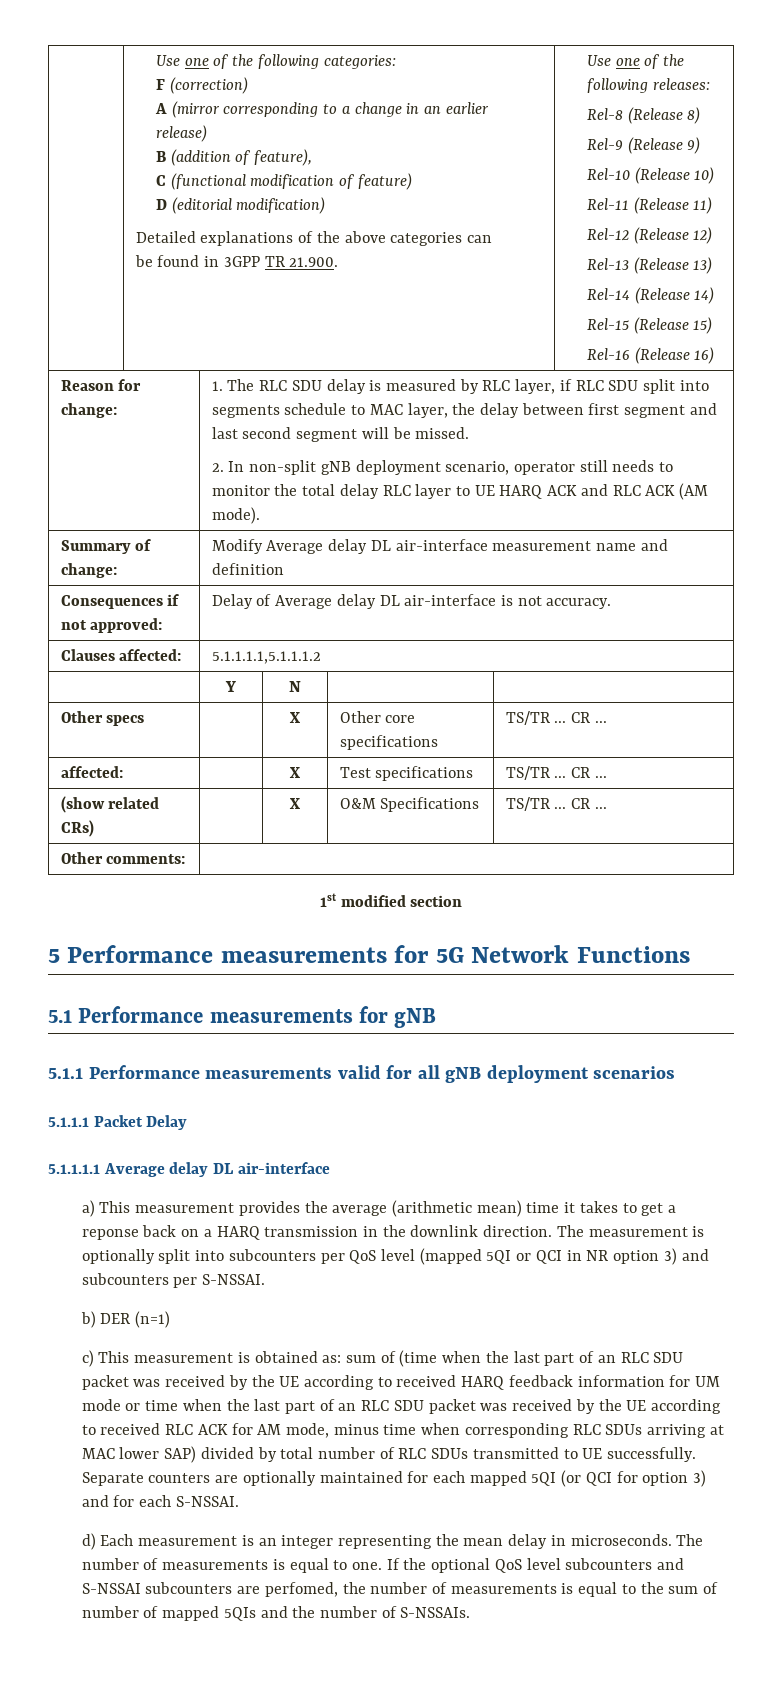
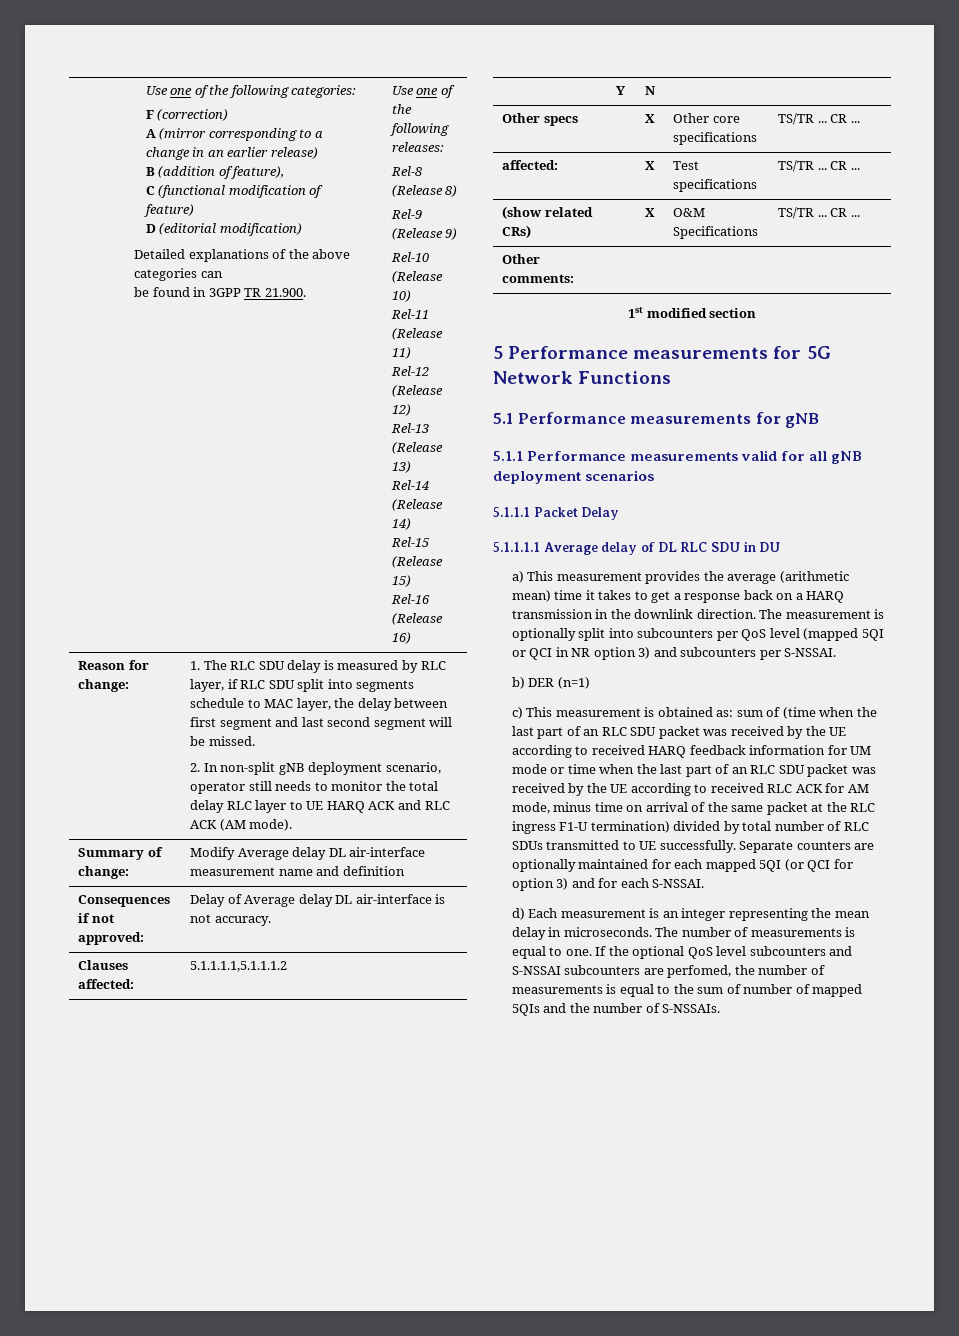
[213,1162,330,1174] DL air-interface -> [640,541,781,552] of DL RLC SDU in DU
[81,1229,139,1240] reponse -> [684,593,741,603] response
[421,1423,724,1438] [81,1446,197,1463] when corresponding RLC SDUs arriving at MAC lower SAP) -> [626,802,876,815] [511,821,670,834] on arrival of the same packet at the RLC ingress F1-U termination)

